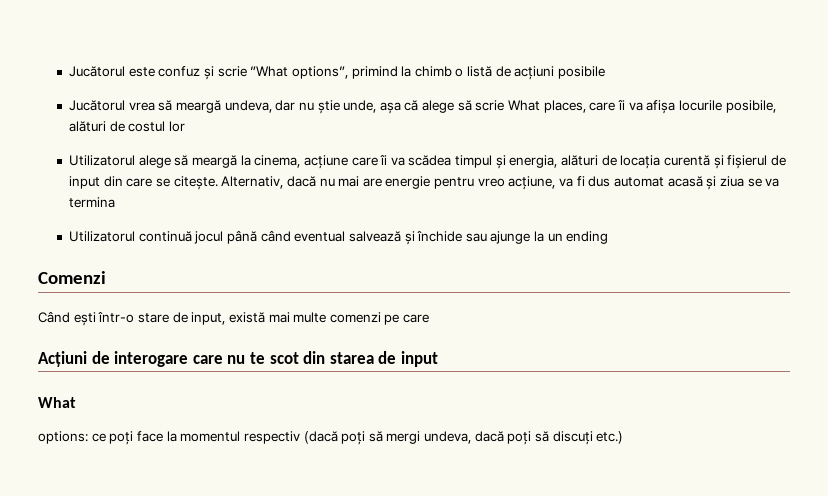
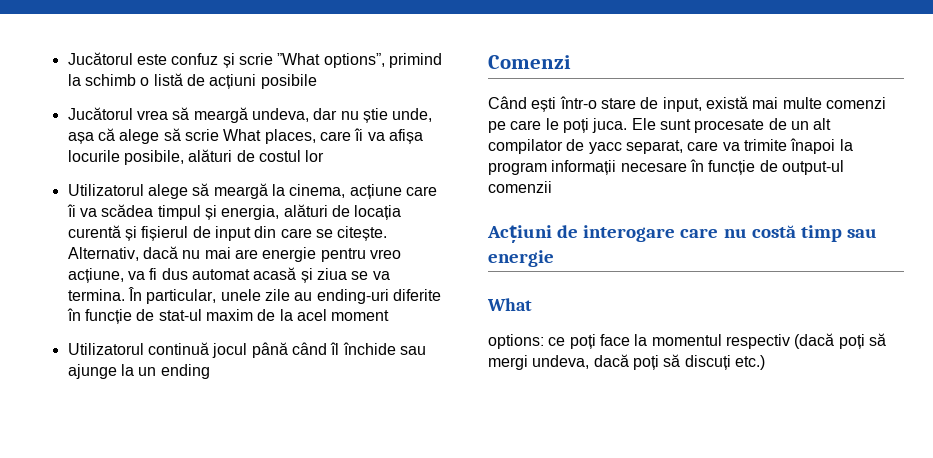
[414,66,452,77] chimb -> [84,74,136,86] schimb
[68,197,115,208] termina -> [67,287,441,304] [66,308,390,324] termina. În particular, unele zile au ending-uri diferite în funcție de stat-ul maxim de la acel moment
[294,231,415,245] eventual salvează și -> [330,342,340,355] îl
(430, 318) none -> [545,118,832,133] [488,138,853,154] [488,159,844,175] [488,181,552,193] le poți juca. Ele sunt procesate de un alt compilator de yacc separat, care va trimite înapoi la program informații necesare în funcție de output-ul comenzii
[249,351,438,367] te scot din starea de input -> [751,225,877,242] [488,250,554,267] costă timp sau energie

